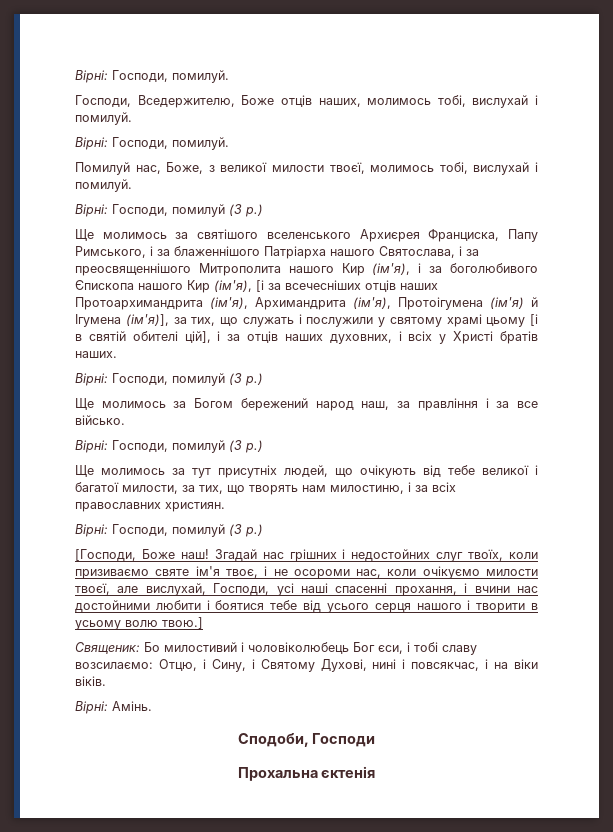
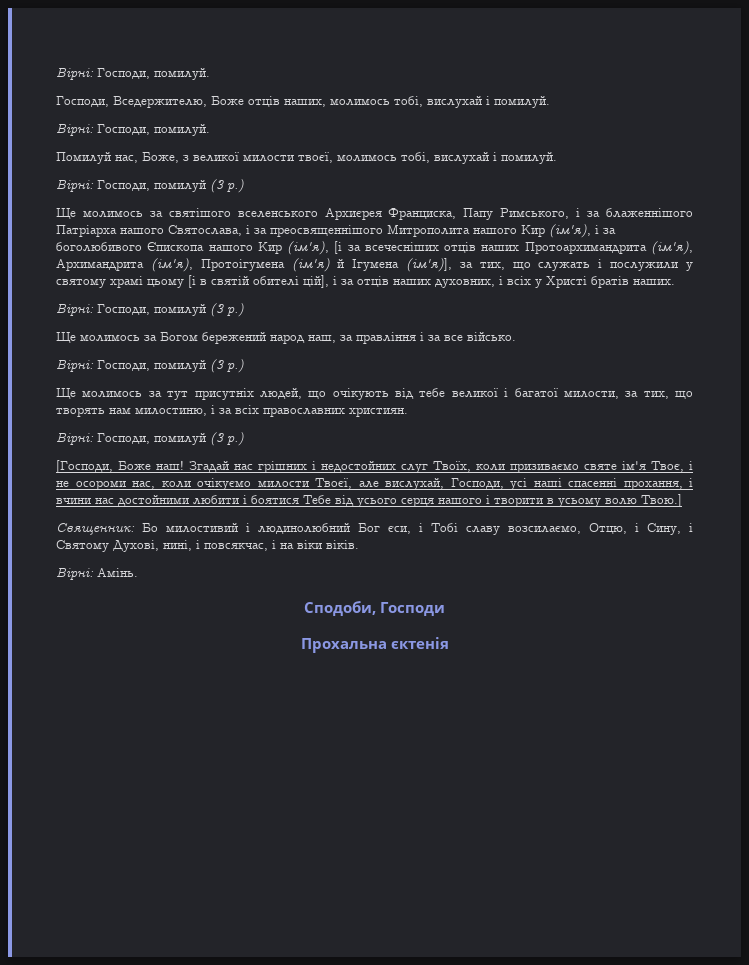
[468,549,504,561] твоїх, -> [433,461,471,472] Твоїх,
[225,569,258,578] твоє, -> [651,461,684,472] Твоє,
[75,583,110,595] твоєї, -> [315,478,352,489] Твоєї,
[270,600,298,610] тебе -> [303,495,331,504] Тебе
[162,617,203,629] [75,642,140,654] твою.] // Священик: -> [641,494,682,507] [56,523,135,535] Твою.] // Священник:
[248,642,349,654] чоловіколюбець -> [258,523,350,534] людинолюбний
[414,642,477,655] [75,662,153,669] тобі славу возсилаємо: -> [431,523,581,535] Тобі славу возсилаємо,
[372,659,397,669] нині -> [163,540,192,551] нині,

